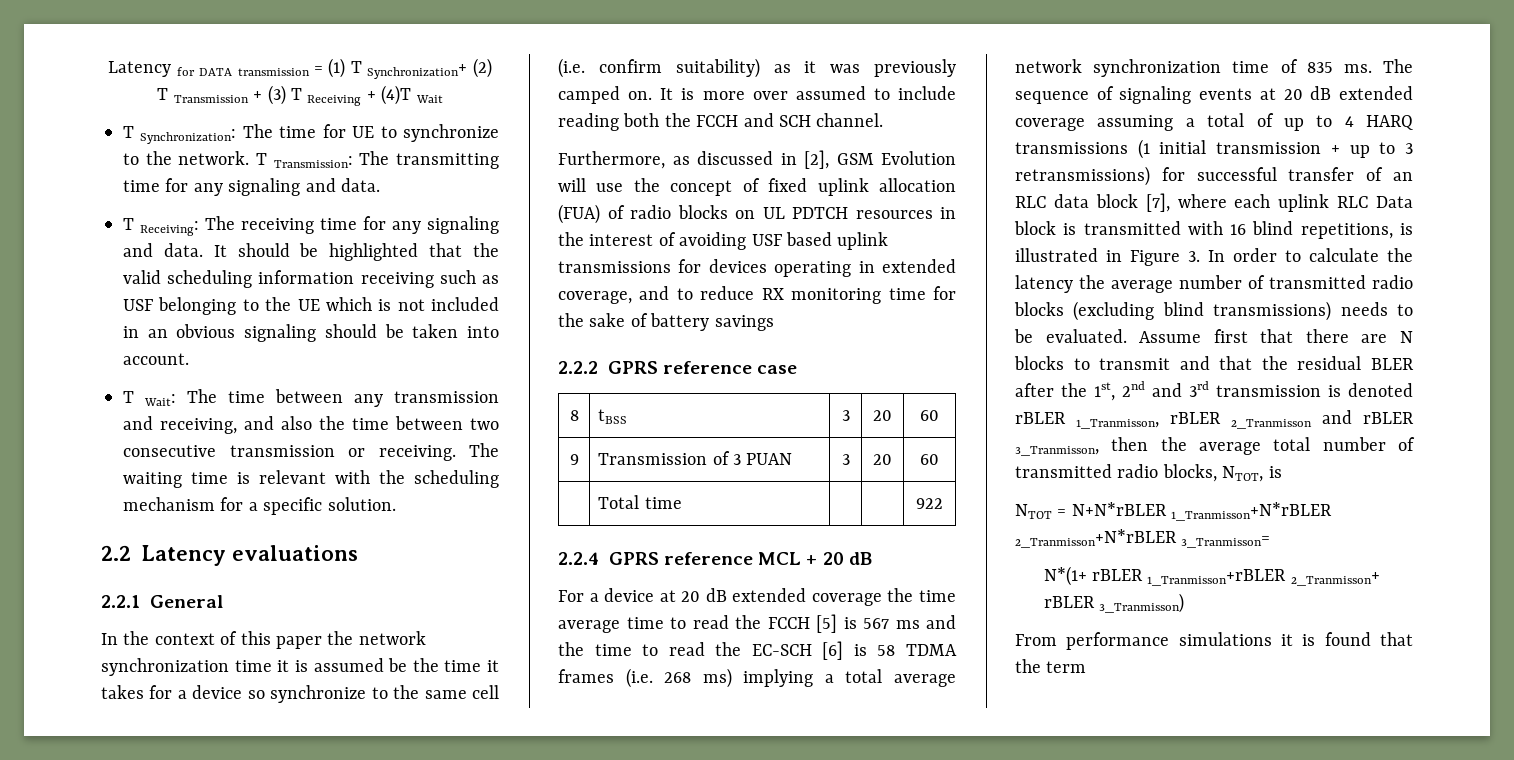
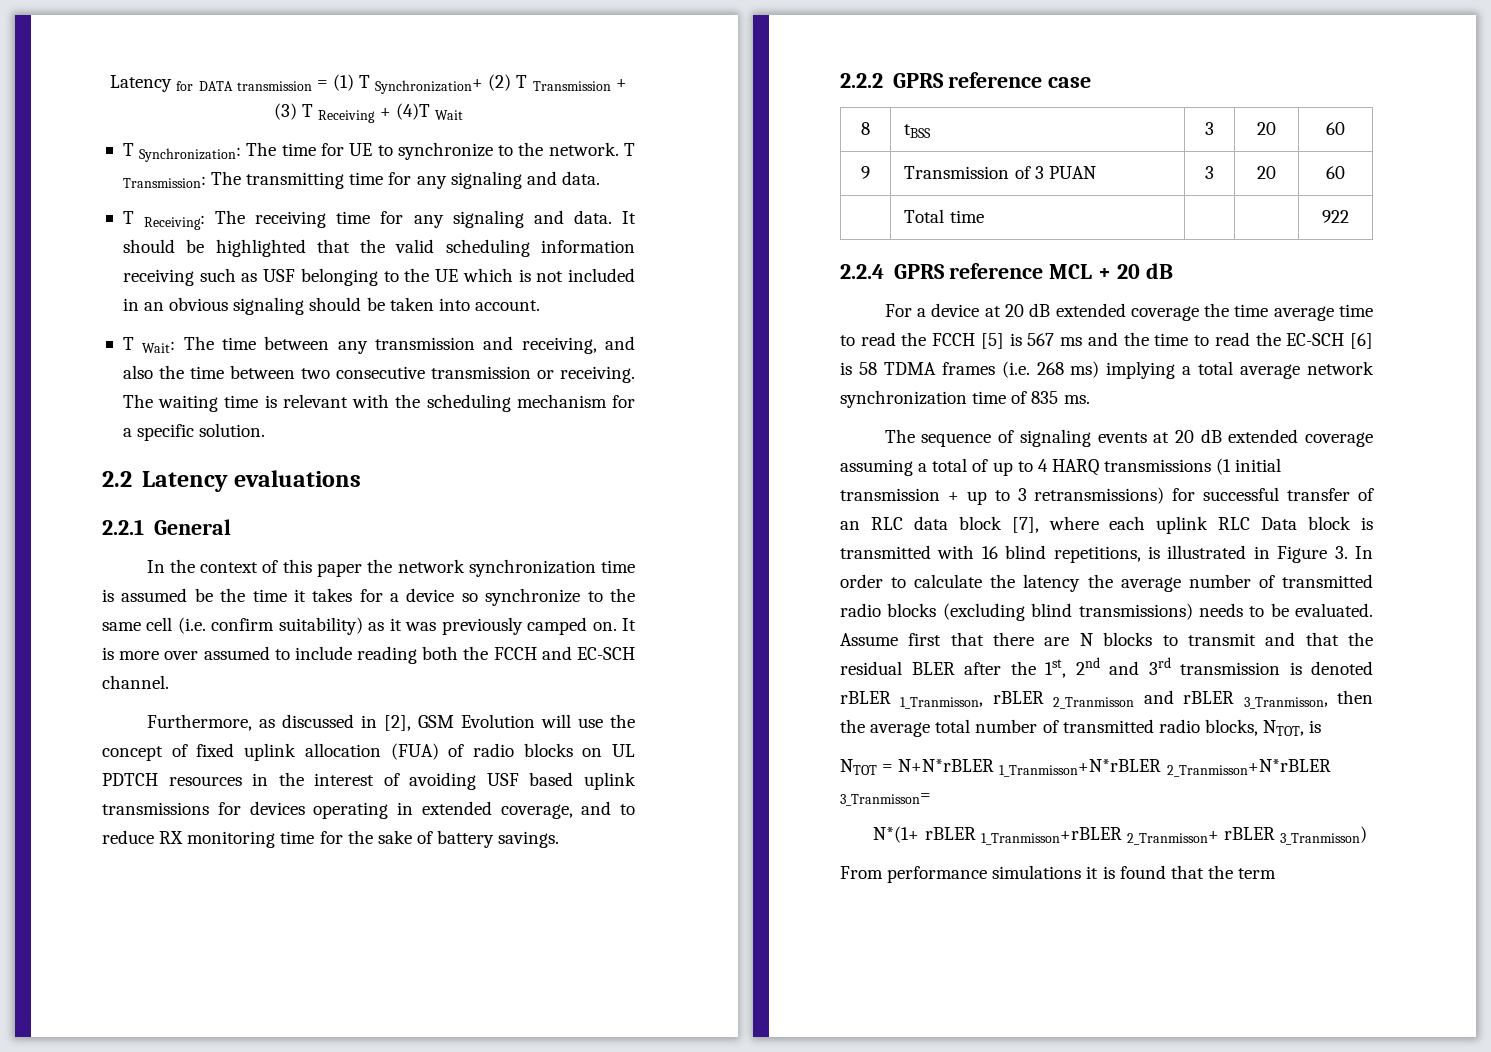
[277,660,290,672] it -> (635, 566) none
[779,115,811,127] SCH -> [577,647,635,660] EC-SCH
[714,315,774,331] savings -> [498,831,560,848] savings.
(1372, 68) none -> (1090, 399) //

